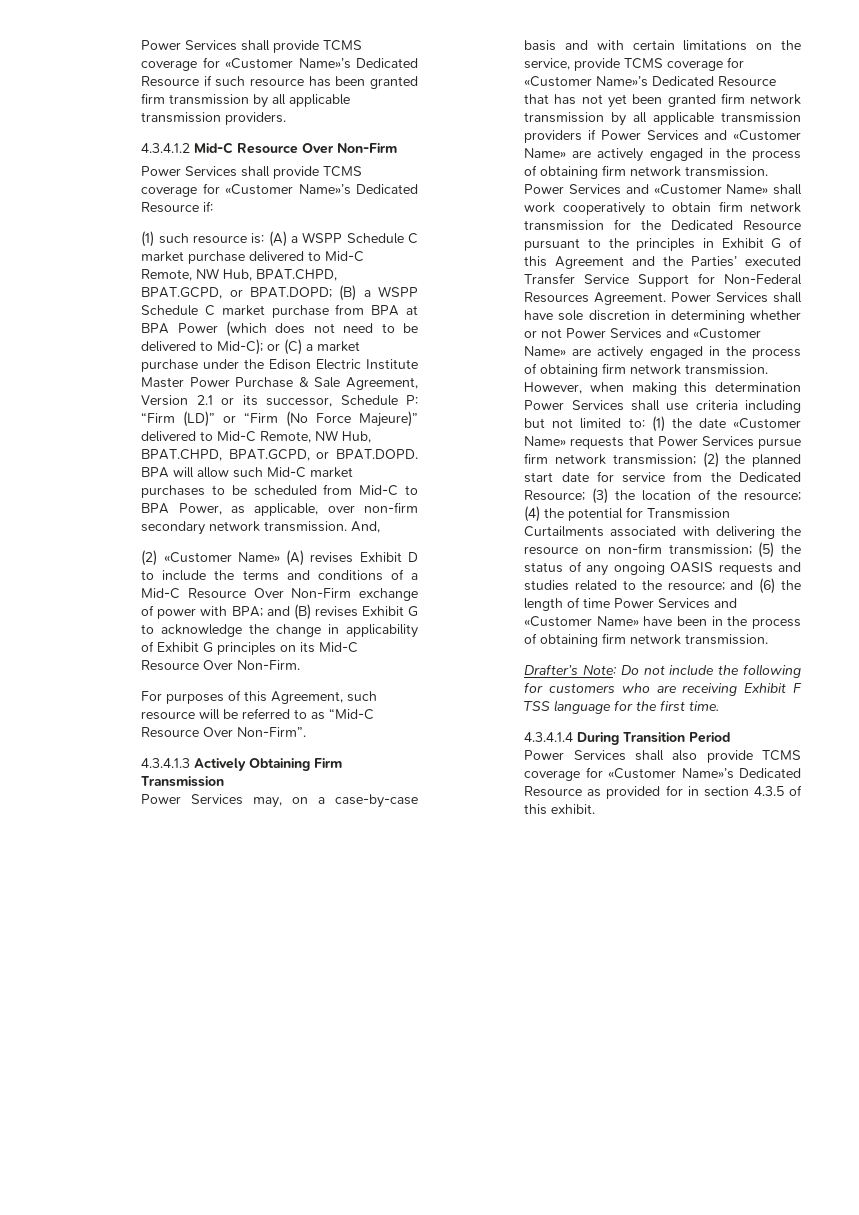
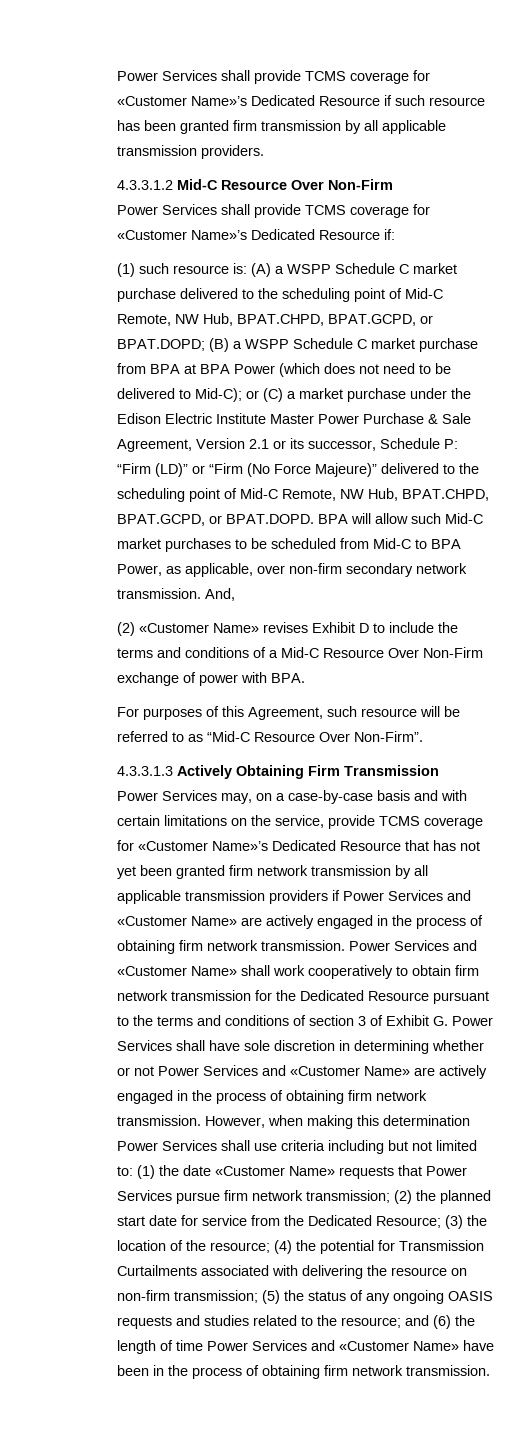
[141,143,191,153] 4.3.4.1.2 -> [116,180,173,190] 4.3.3.1.2
(322, 256) none -> [257,288,402,302] the scheduling point of
(214, 436) none -> [458,463,479,474] [116,488,237,502] the scheduling point of
[286,550,305,566] (A) -> (259, 628) none
[231,604,418,620] [141,624,418,638] [141,641,359,655] [141,660,301,671] BPA; and (B) revises Exhibit G to acknowledge the change in applicability of Exhibit G principles on its Mid-C Resource Over Non-Firm. -> [270,673,305,683] BPA.
[141,758,191,768] 4.3.4.1.3 -> [116,766,173,776] 4.3.3.1.3
[636,237,802,251] [524,256,801,269] [524,273,802,287] [524,292,667,305] principles in Exhibit G of this Agreement and the Parties’ executed Transfer Service Support for Non-Federal Resources Agreement. -> [156,1015,448,1026] terms and conditions of section 3 of Exhibit G.
[524,664,801,678] [524,682,802,696] [524,700,720,714] [524,732,731,745] [524,750,801,763] [524,767,801,781] [524,785,802,799] [524,804,596,815] // Drafter’s Note: Do not include the following for customers who are receiving Exhibit F TSS language for the first time. // 4.3.4.1.4 During Transition Period // Power Services shall also provide TCMS coverage for «Customer Name»’s Dedicated Resource as provided for in section 4.3.5 of this exhibit. -> (490, 1370) none

